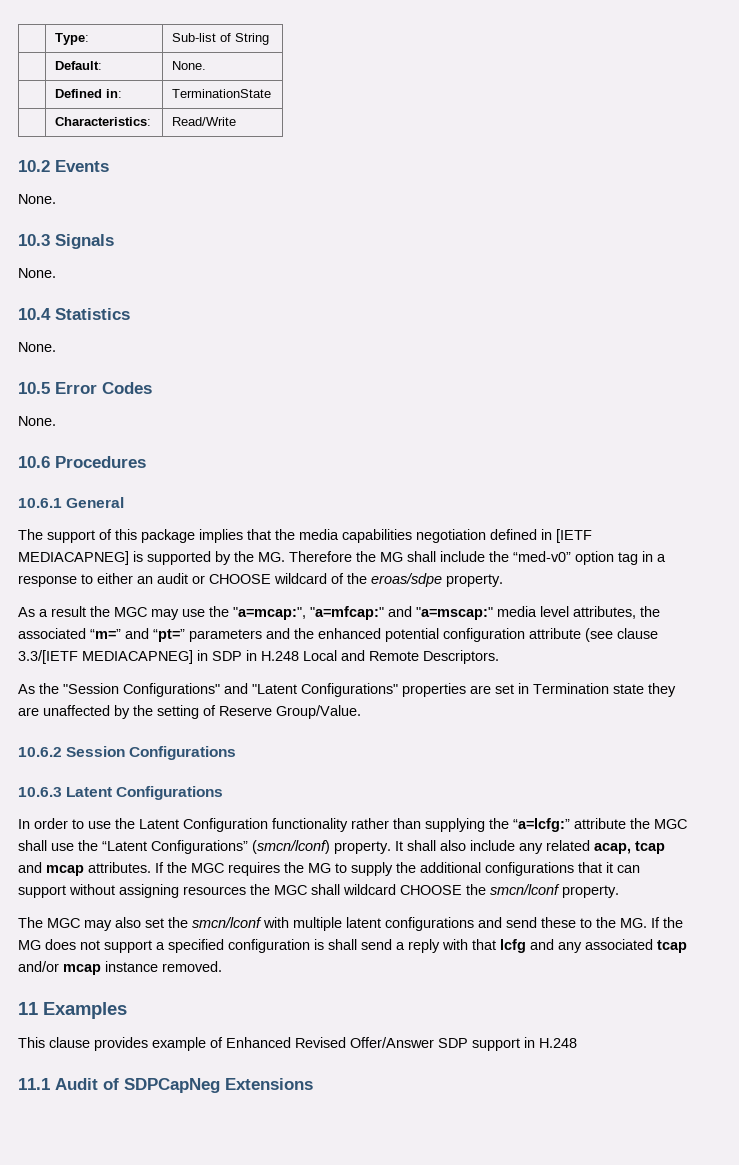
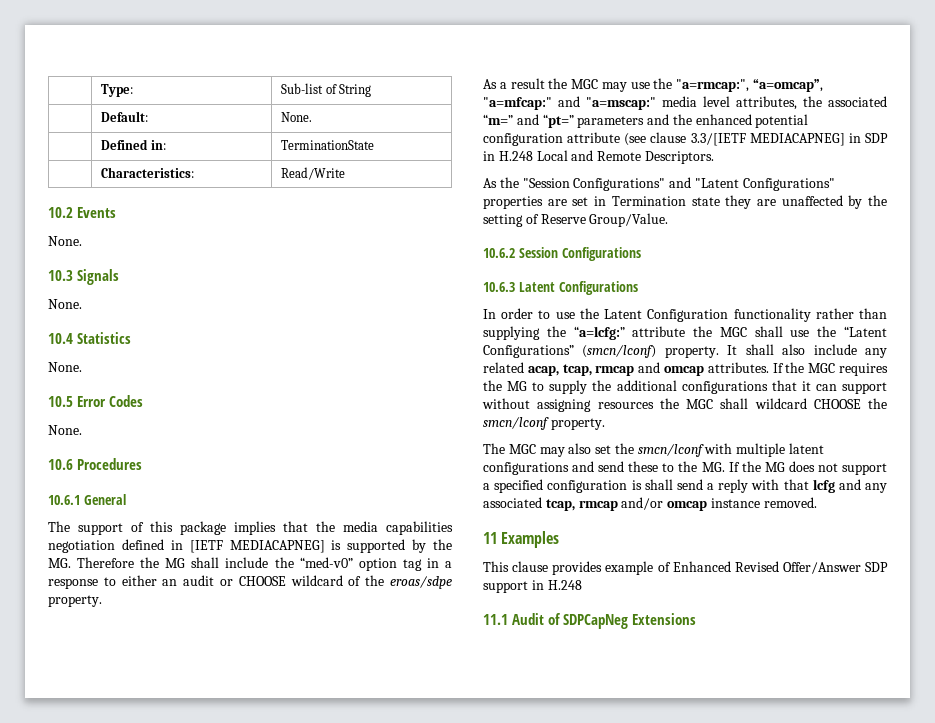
[233,607,306,620] "a=mcap:", -> [676,79,824,92] "a=rmcap:", “a=omcap”,
[635,841,665,854] [18,862,84,876] tcap and mcap -> [562,362,704,376] tcap, rmcap and omcap
[657,940,687,953] [18,961,101,975] tcap and/or mcap -> [545,497,708,511] tcap, rmcap and/or omcap

